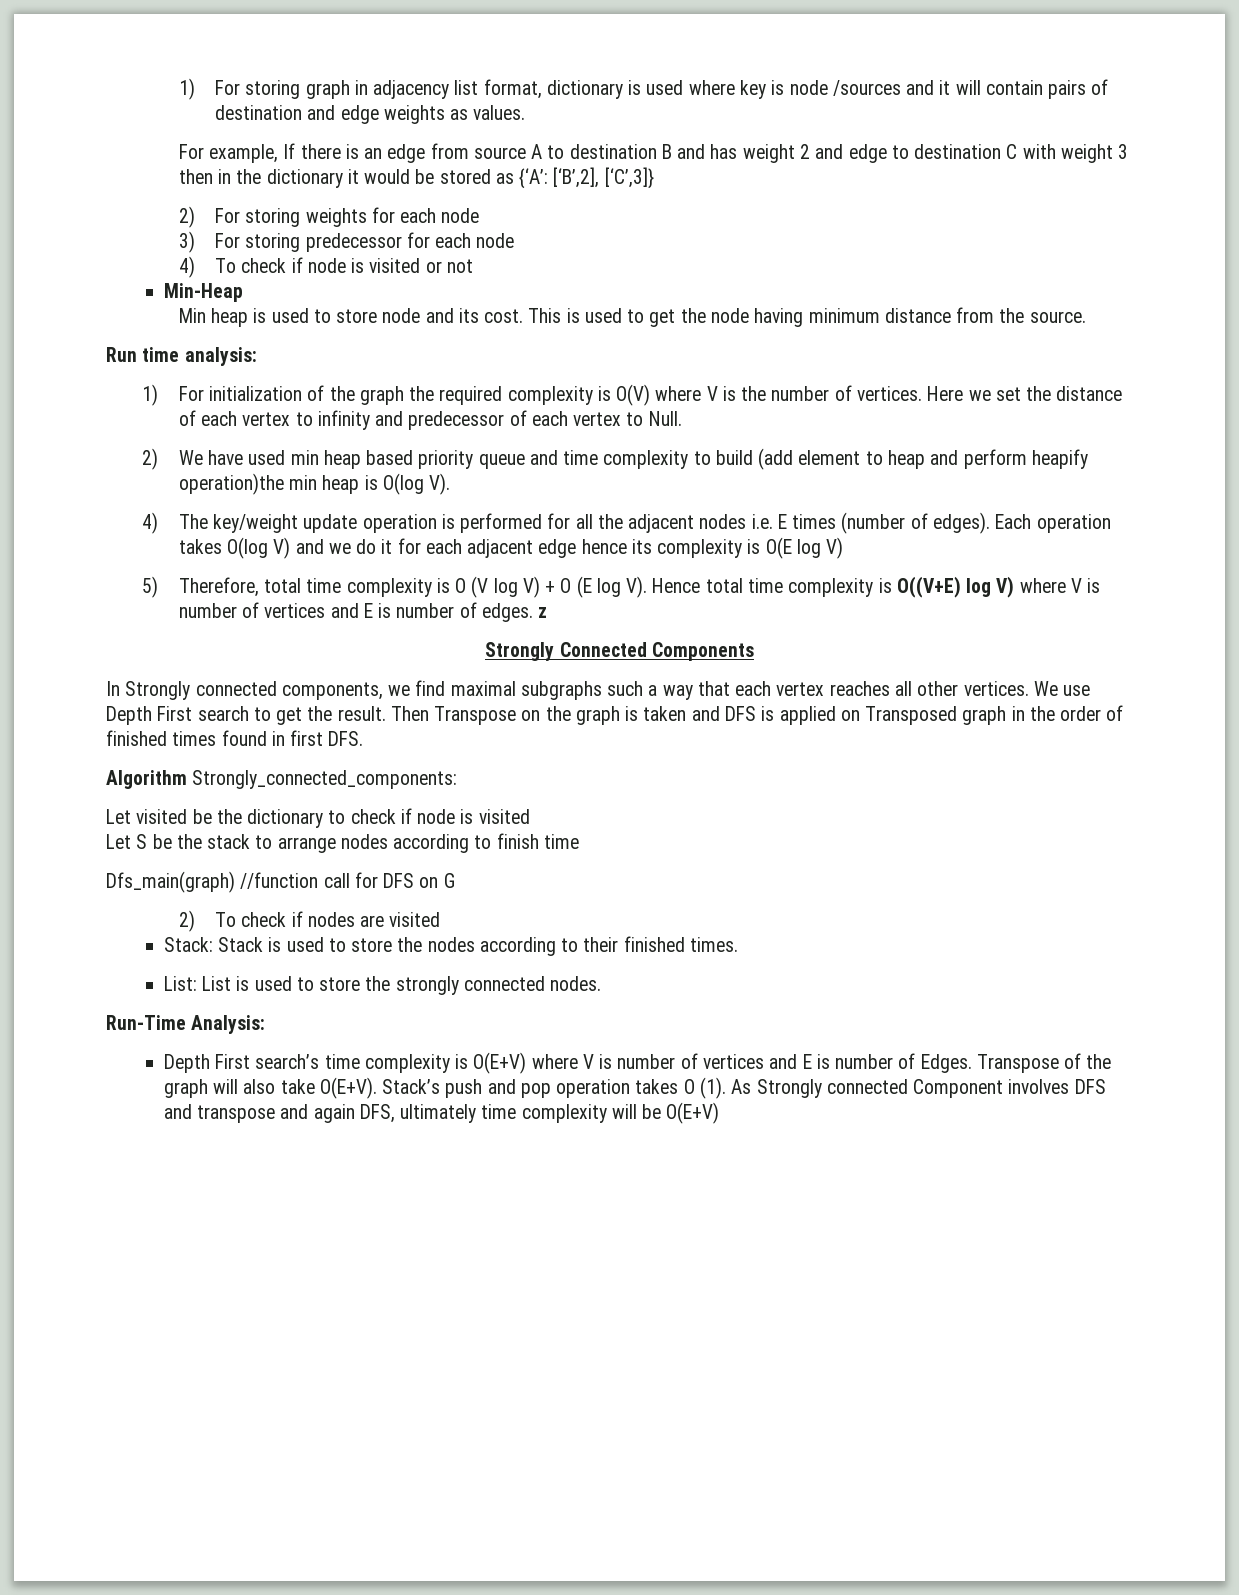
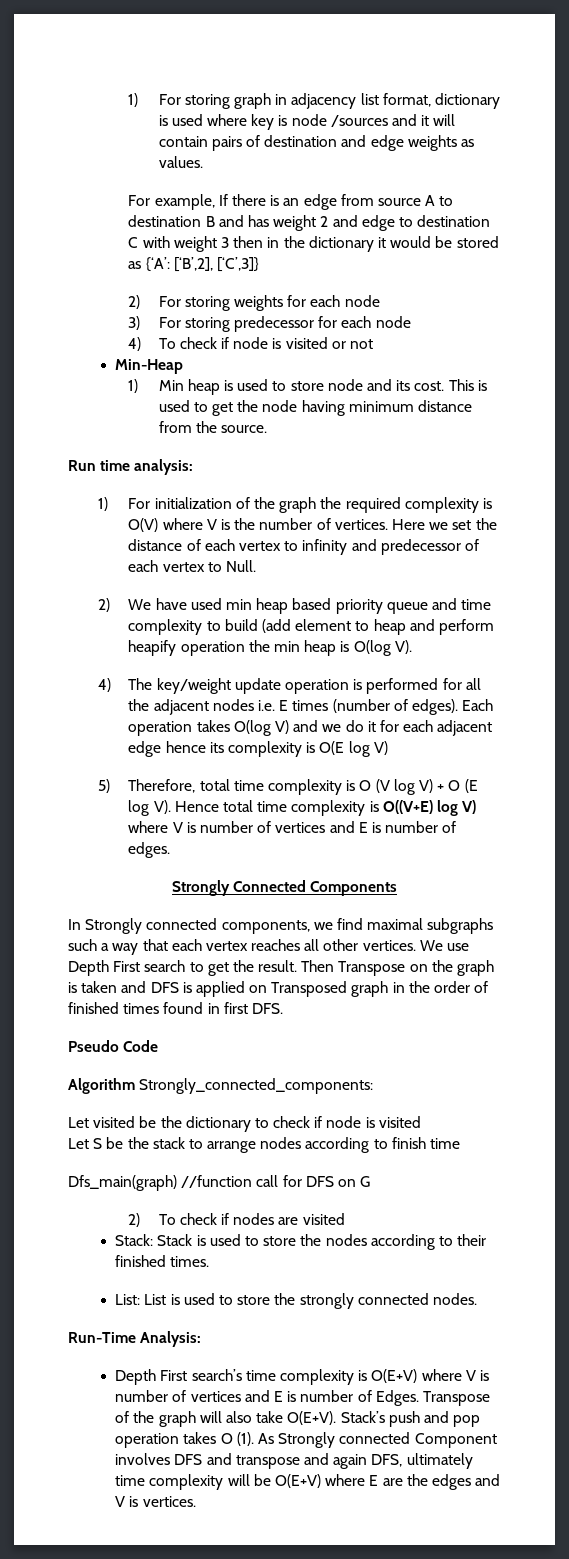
(243, 292) none -> [128,379,139,393] 1)
[178,473,284,495] operation)the -> [180,640,270,656] operation the
[538,607,548,618] z -> (171, 850) none
(364, 738) none -> [68,1040,159,1052] // Pseudo Code
(720, 1113) none -> [325,1474,501,1490] [115,1496,196,1507] where E are the edges and V is vertices.

